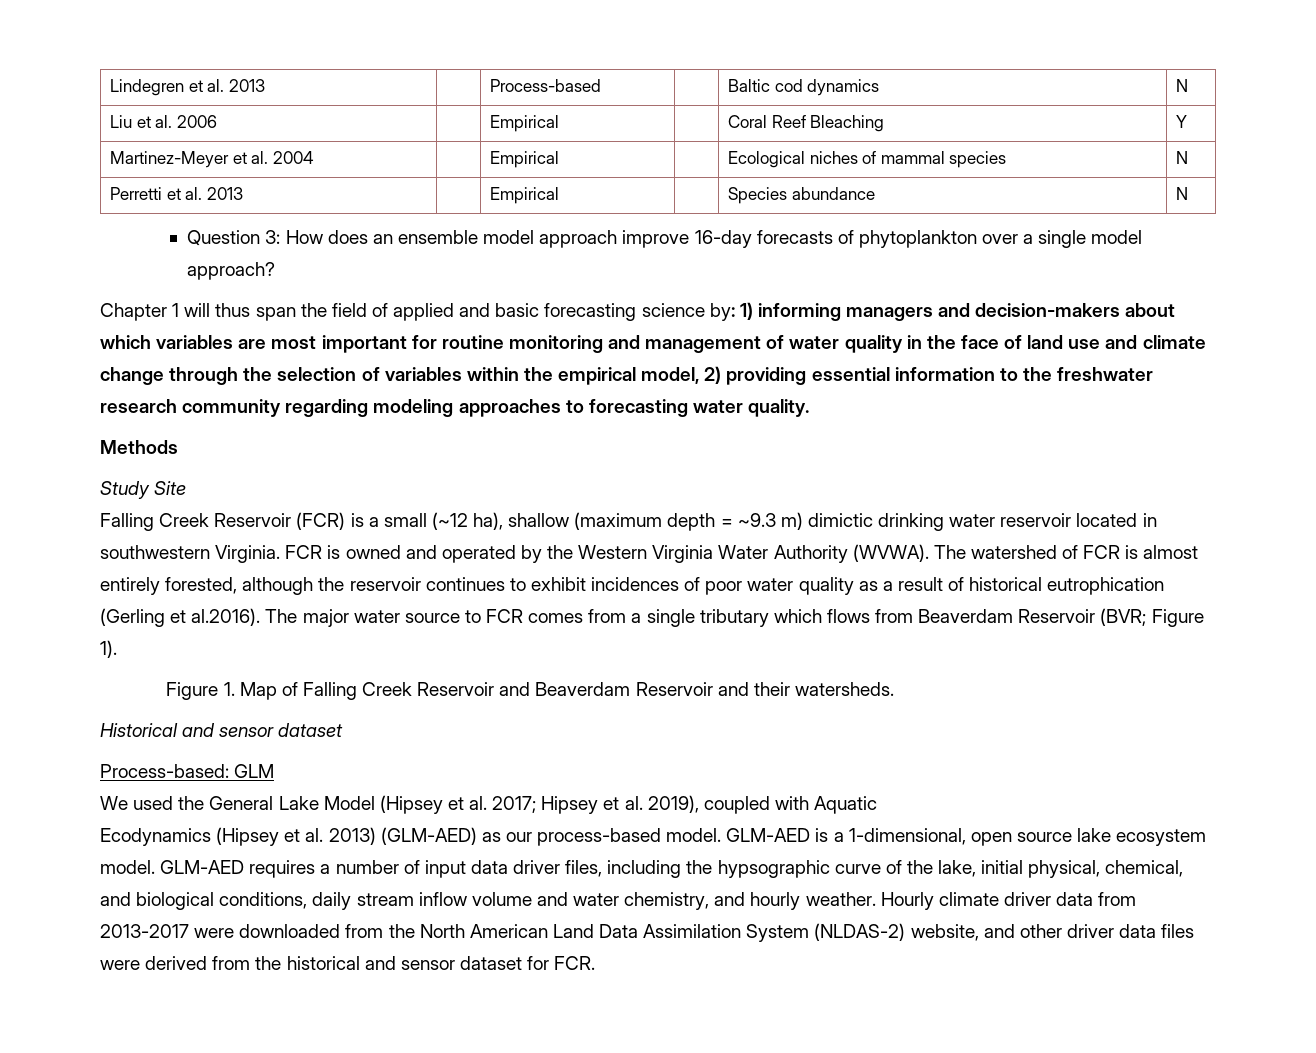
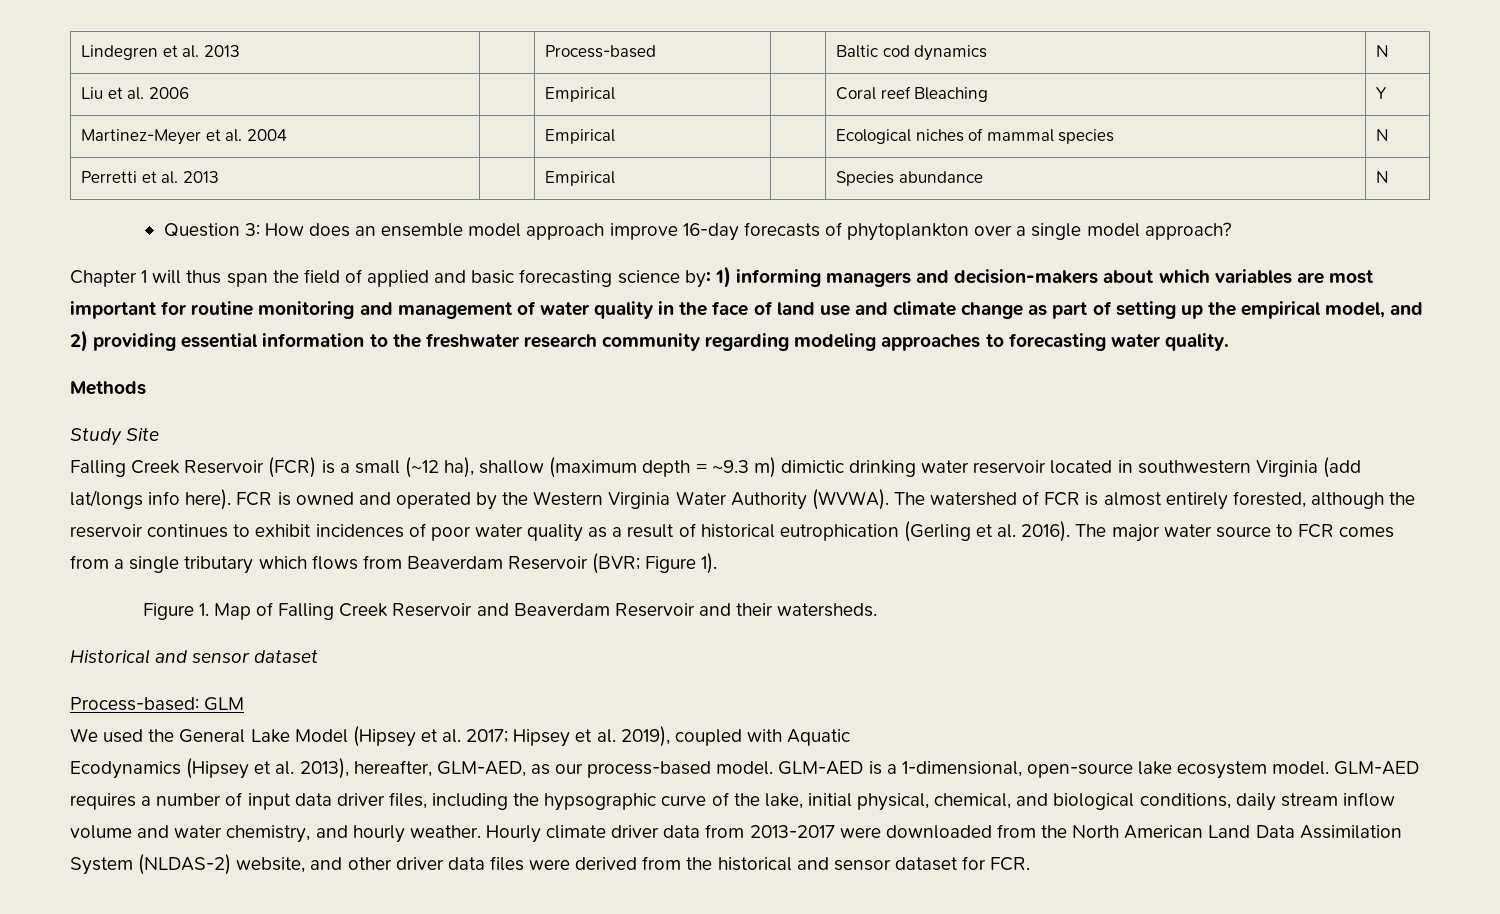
[771,115,806,128] Reef -> [880,86,911,99] reef
[169,367,519,385] through the selection of variables within -> [1028,301,1203,319] as part of setting up
(700, 375) none -> [1390,302,1424,315] and
[215,545,281,563] Virginia. -> [1255,457,1361,478] [70,489,232,510] Virginia (add lat/longs info here).
[191,608,261,626] al.2016). -> [997,521,1071,542] al. 2016).
[328,827,477,845] 2013) (GLM-AED) -> [299,758,526,779] 2013), hereafter, GLM-AED,
[970,832,1072,846] open source -> [1026,763,1133,778] open-source

